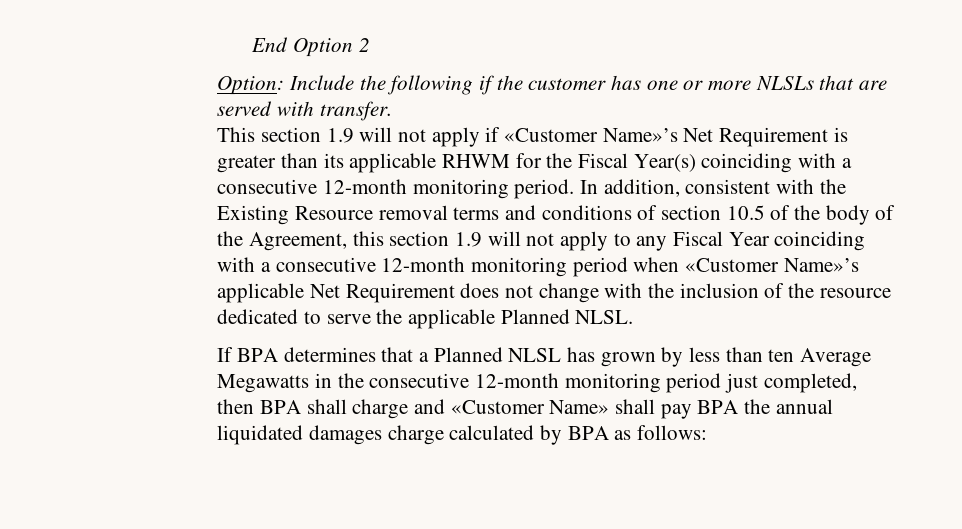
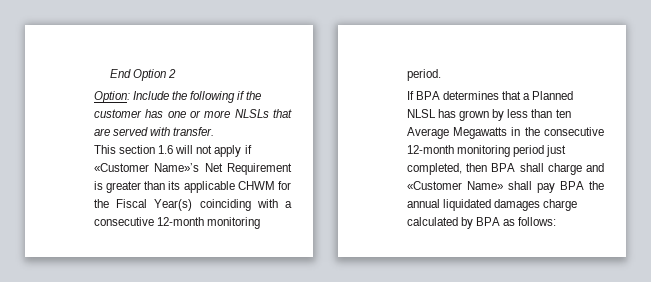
[326,128,354,143] 1.9 -> [158,145,174,154] 1.6
[441,154,510,168] RHWM -> [237,181,275,190] CHWM
[579,179,846,197] [217,205,896,225] [217,231,866,251] [217,257,859,277] [217,283,891,303] [217,309,634,329] In addition, consistent with the Existing Resource removal terms and conditions of section 10.5 of the body of the Agreement, this section 1.9 will not apply to any Fiscal Year coinciding with a consecutive 12-month monitoring period when «Customer Name»’s applicable Net Requirement does not change with the inclusion of the resource dedicated to serve the applicable Planned NLSL. -> (441, 75) none

